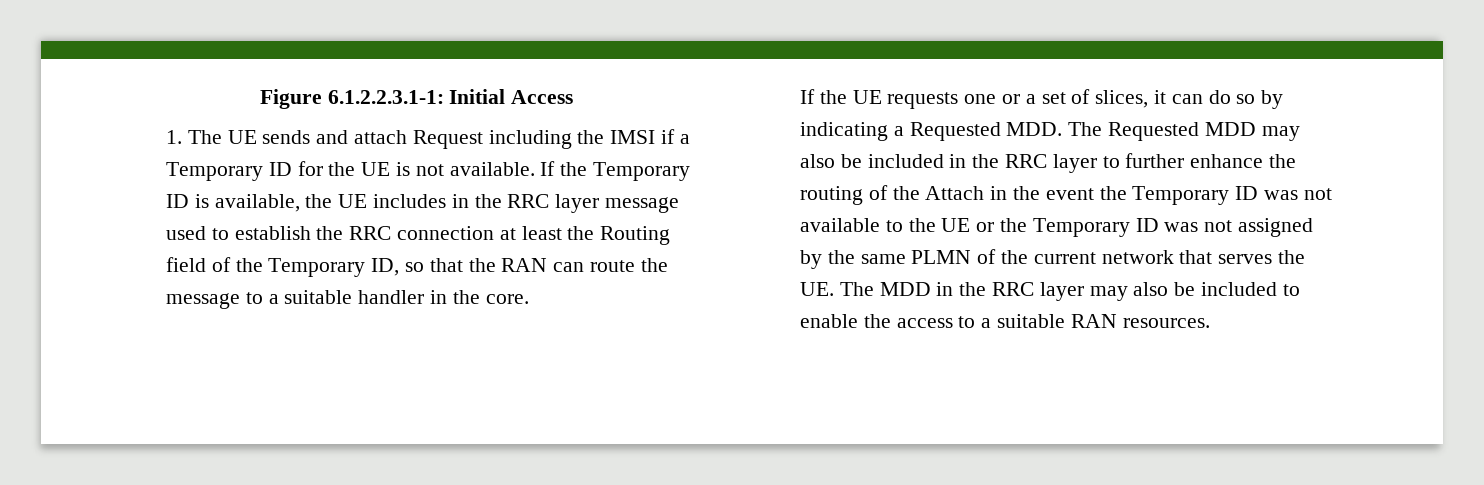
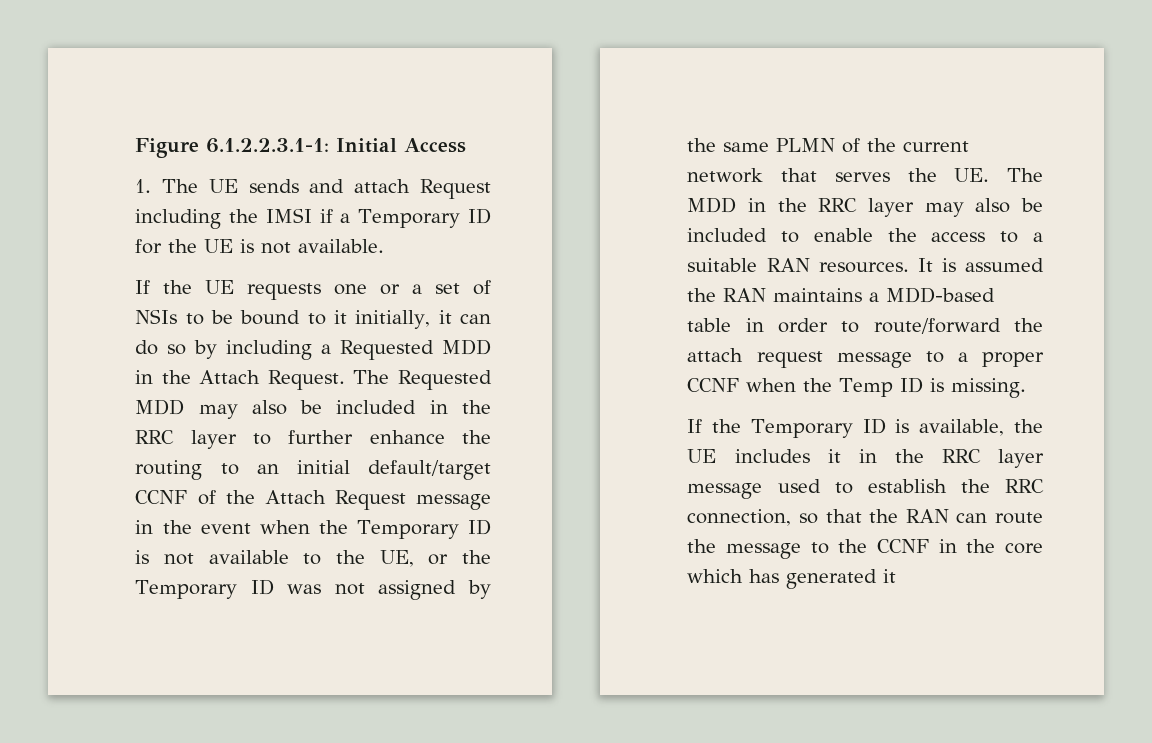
[540,161,691,181] [165,194,680,213] [165,226,671,245] [165,257,668,277] [165,290,529,309] If the Temporary ID is available, the UE includes in the RRC layer message used to establish the RRC connection at least the Routing field of the Temporary ID, so that the RAN can route the message to a suitable handler in the core. -> (385, 246) none
[1095,90,1149,108] slices, -> [135,309,431,329] NSIs to be bound to it initially,
[799,122,888,141] indicating -> [226,340,313,360] including
[1006,122,1063,136] MDD. -> [442,339,491,355] [135,370,345,390] MDD in the Attach Request.
(863, 195) none -> [220,460,491,480] [135,490,188,504] to an initial default/target CCNF
(985, 193) none -> [334,490,492,510] Request message
[1099,186,1299,205] the Temporary ID was -> [259,519,492,539] [135,550,150,564] when the Temporary ID is
[941,218,971,232] UE -> [379,550,414,567] UE,
(1210, 323) none -> [917,258,1044,272] [687,287,996,303] [687,318,1043,334] [687,348,1044,368] [687,377,1027,398] [687,418,1043,438] [687,449,1044,468] [687,479,1044,499] [687,509,1043,526] [687,539,1043,559] [687,569,897,589] It is assumed the RAN maintains a MDD-based table in order to route/forward the attach request message to a proper CCNF when the Temp ID is missing. // If the Temporary ID is available, the UE includes it in the RRC layer message used to establish the RRC connection, so that the RAN can route the message to the CCNF in the core which has generated it

